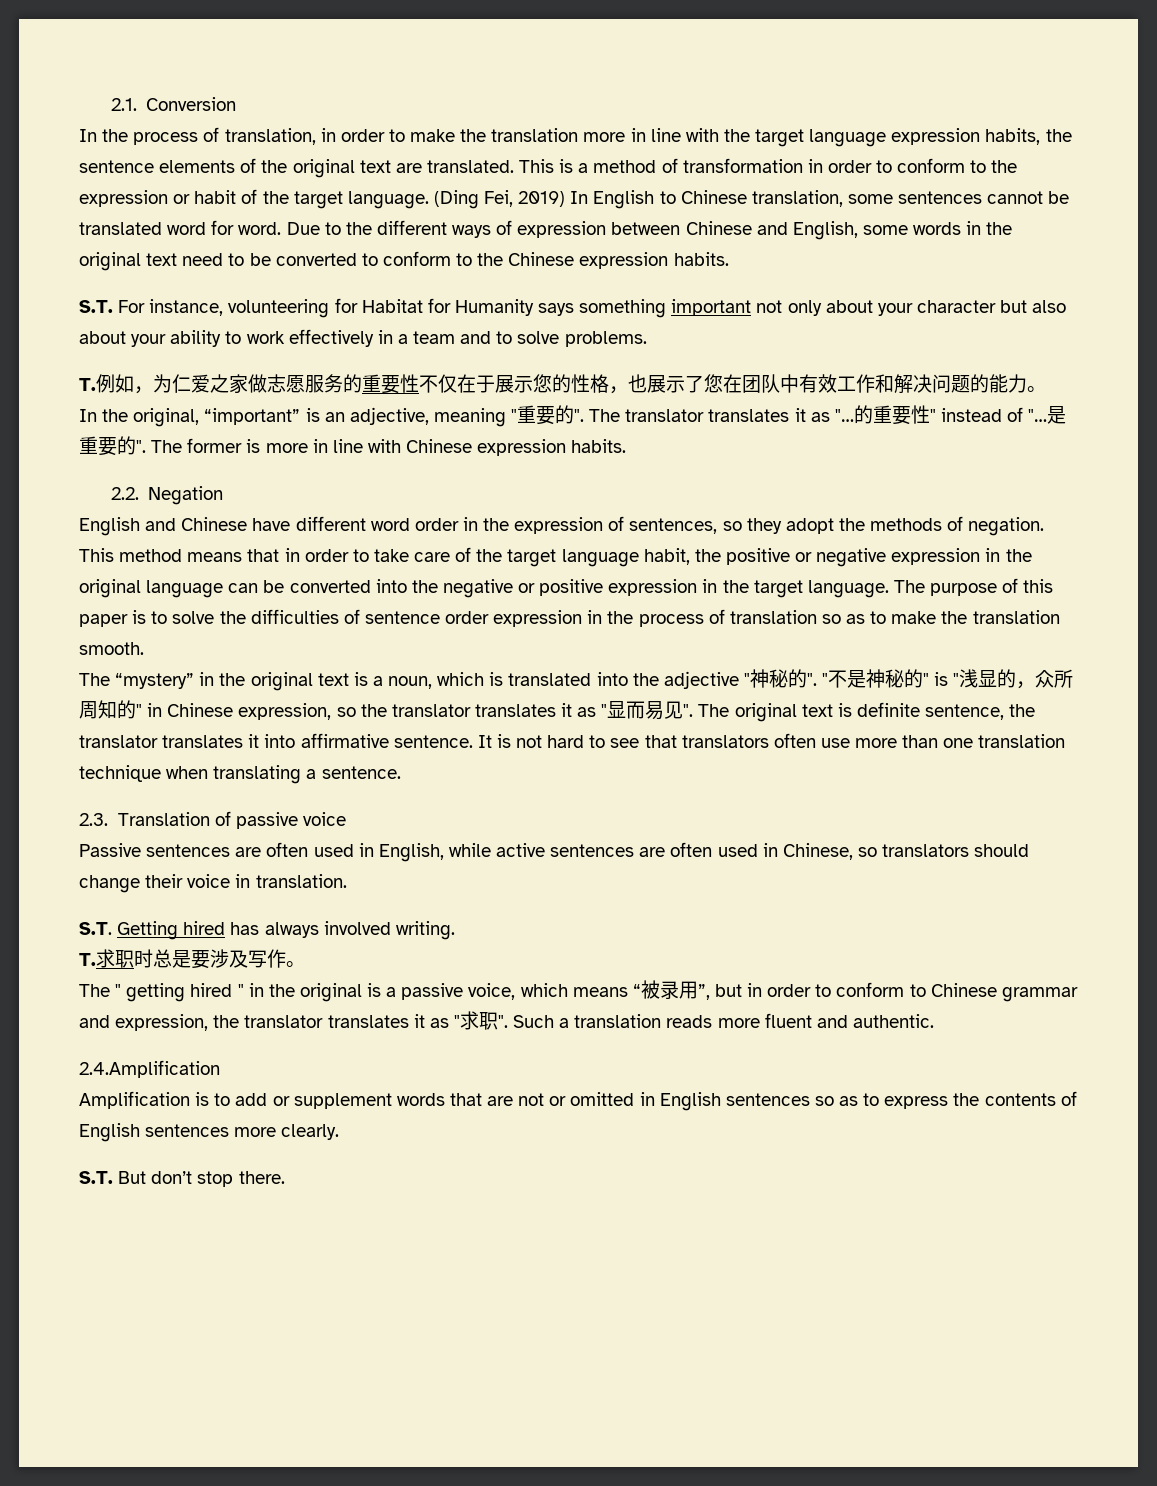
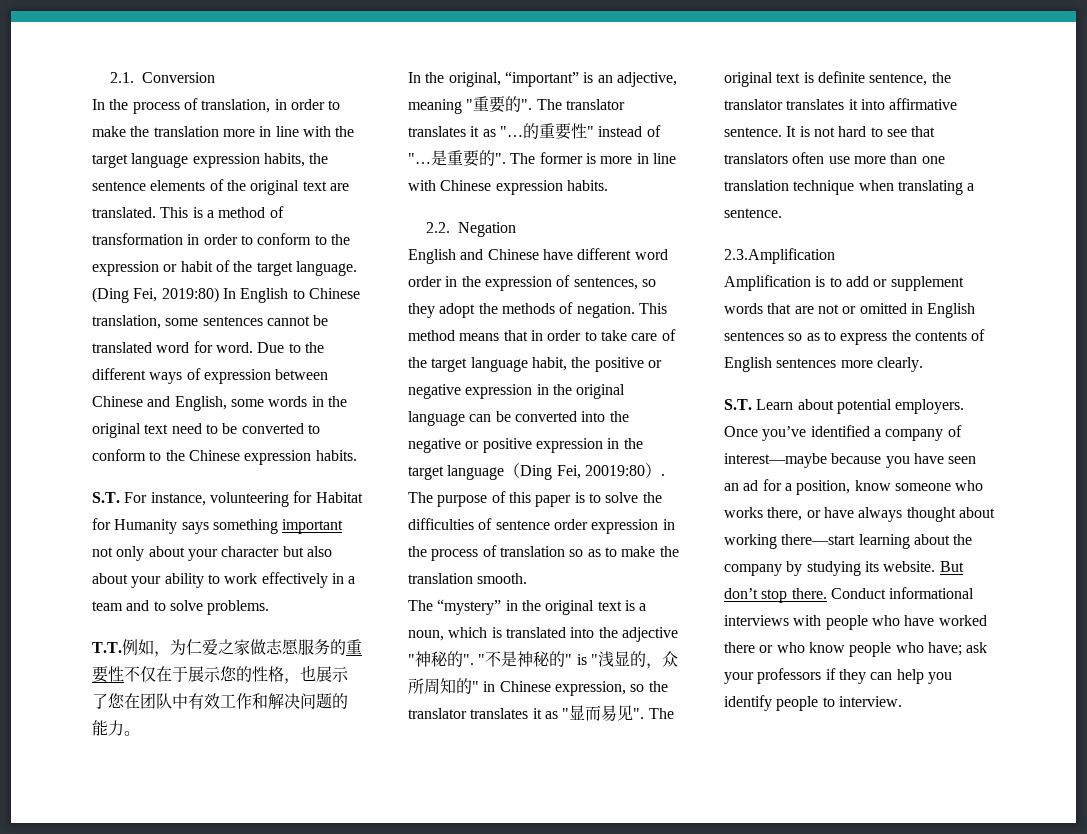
[518,191,566,207] 2019) -> [161,287,219,303] 2019:80)
[79,378,96,391] T. -> [92,642,122,653] T.T.
[807,580,889,598] language. -> [447,463,665,480] language（Ding Fei, 20019:80）.
[79,811,346,829] [79,842,1030,862] [79,874,347,893] [79,921,455,940] [79,949,305,969] [79,980,1078,1002] [79,1011,934,1031] [79,1060,220,1078] 2.3. Translation of passive voice // Passive sentences are often used in English, while active sentences are often used in Chinese, so translators should change their voice in translation. // S.T. Getting hired has always involved writing. // T.求职时总是要涉及写作。 // The " getting hired " in the original is a passive voice, which means “被录用”, but in order to conform to Chinese grammar and expression, the translator translates it as "求职". Such a translation reads more fluent and authentic. // 2.4.Amplification -> [724,248,835,264] 2.3.Amplification
[118,1171,285,1187] But don’t stop there. -> [756,399,965,414] [724,425,962,441] [724,453,977,468] [724,479,984,495] [724,507,995,522] [724,534,973,549] [724,561,964,576] [724,587,975,603] [724,615,987,630] [724,642,988,657] [724,668,952,684] [724,695,902,711] Learn about potential employers. Once you’ve identified a company of interest—maybe because you have seen an ad for a position, know someone who works there, or have always thought about working there—start learning about the company by studying its website. But don’t stop there. Conduct informational interviews with people who have worked there or who know people who have; ask your professors if they can help you identify people to interview.

